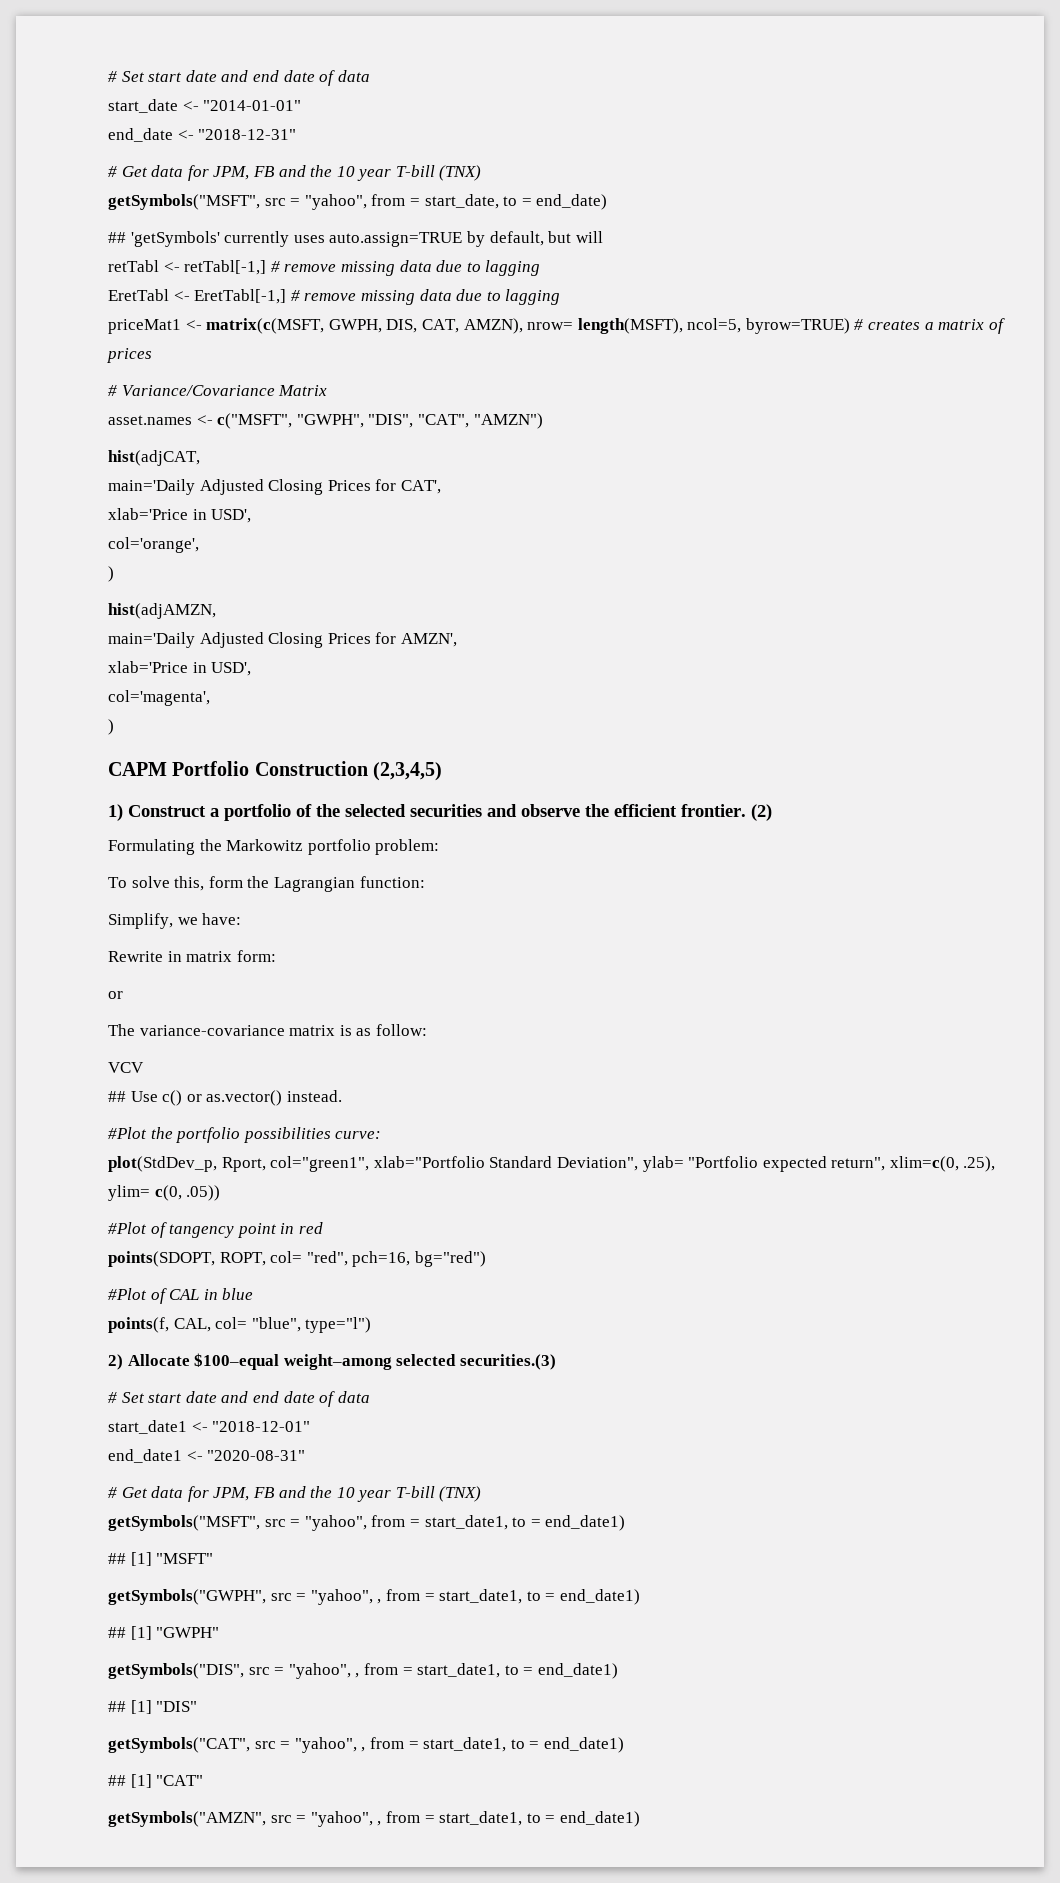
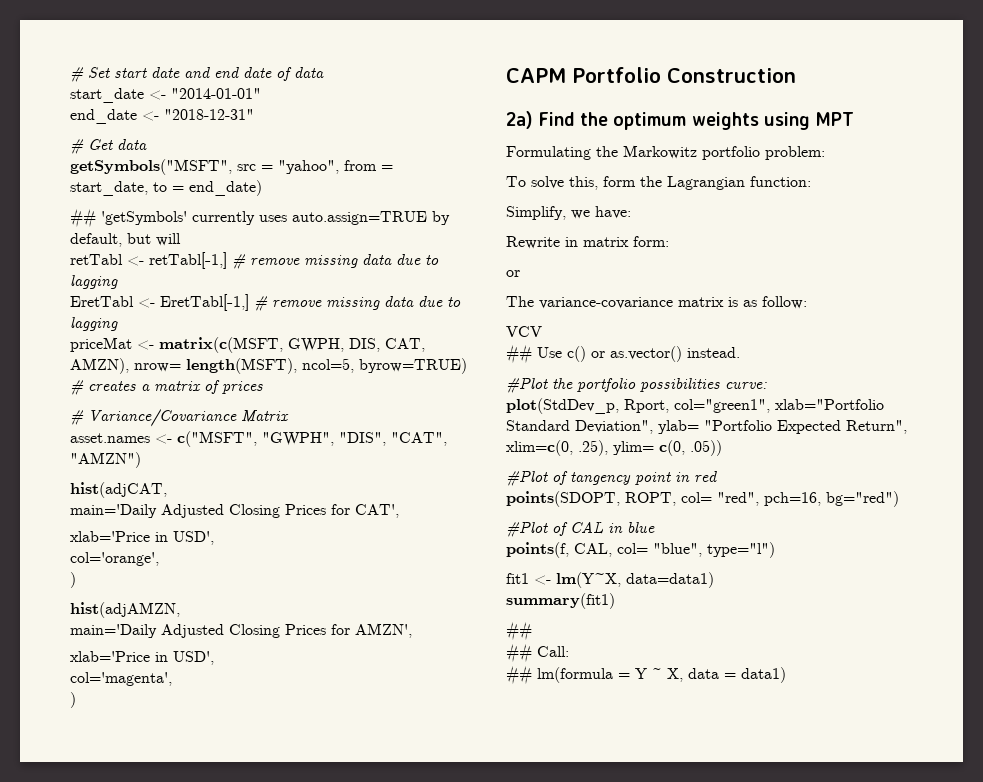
[187,165,482,181] for JPM, FB and the 10 year T-bill (TNX) -> (147, 144) none
[108,319,181,334] priceMat1 -> [70,337,132,352] priceMat
[373,762,443,781] [108,804,772,821] (2,3,4,5) // 1) Construct a portfolio of the selected securities and observe the efficient frontier. (2) -> [506,111,854,130] // 2a) Find the optimum weights using MPT
[762,1156,886,1172] expected return", -> [777,420,907,434] Expected Return",
[108,1353,556,1370] [108,1391,370,1407] [108,1420,311,1434] [108,1449,306,1463] [108,1486,482,1502] [108,1515,626,1531] [108,1552,214,1566] [108,1589,640,1605] [108,1626,220,1640] [108,1663,618,1679] [108,1700,198,1714] [108,1737,624,1753] [108,1774,204,1788] [108,1811,640,1827] 2) Allocate $100–equal weight–among selected securities.(3) // # Set start date and end date of data // start_date1 <- "2018-12-01" // end_date1 <- "2020-08-31" // # Get data for JPM, FB and the 10 year T-bill (TNX) // getSymbols("MSFT", src = "yahoo", from = start_date1, to = end_date1) // ## [1] "MSFT" // getSymbols("GWPH", src = "yahoo", , from = start_date1, to = end_date1) // ## [1] "GWPH" // getSymbols("DIS", src = "yahoo", , from = start_date1, to = end_date1) // ## [1] "DIS" // getSymbols("CAT", src = "yahoo", , from = start_date1, to = end_date1) // ## [1] "CAT" // getSymbols("AMZN", src = "yahoo", , from = start_date1, to = end_date1) -> [506,572,714,588] [506,593,615,609] [506,621,532,641] [506,643,569,663] [506,665,786,685] fit1 <- lm(Y~X, data=data1) // summary(fit1) // ## // ## Call: // ## lm(formula = Y ~ X, data = data1)

